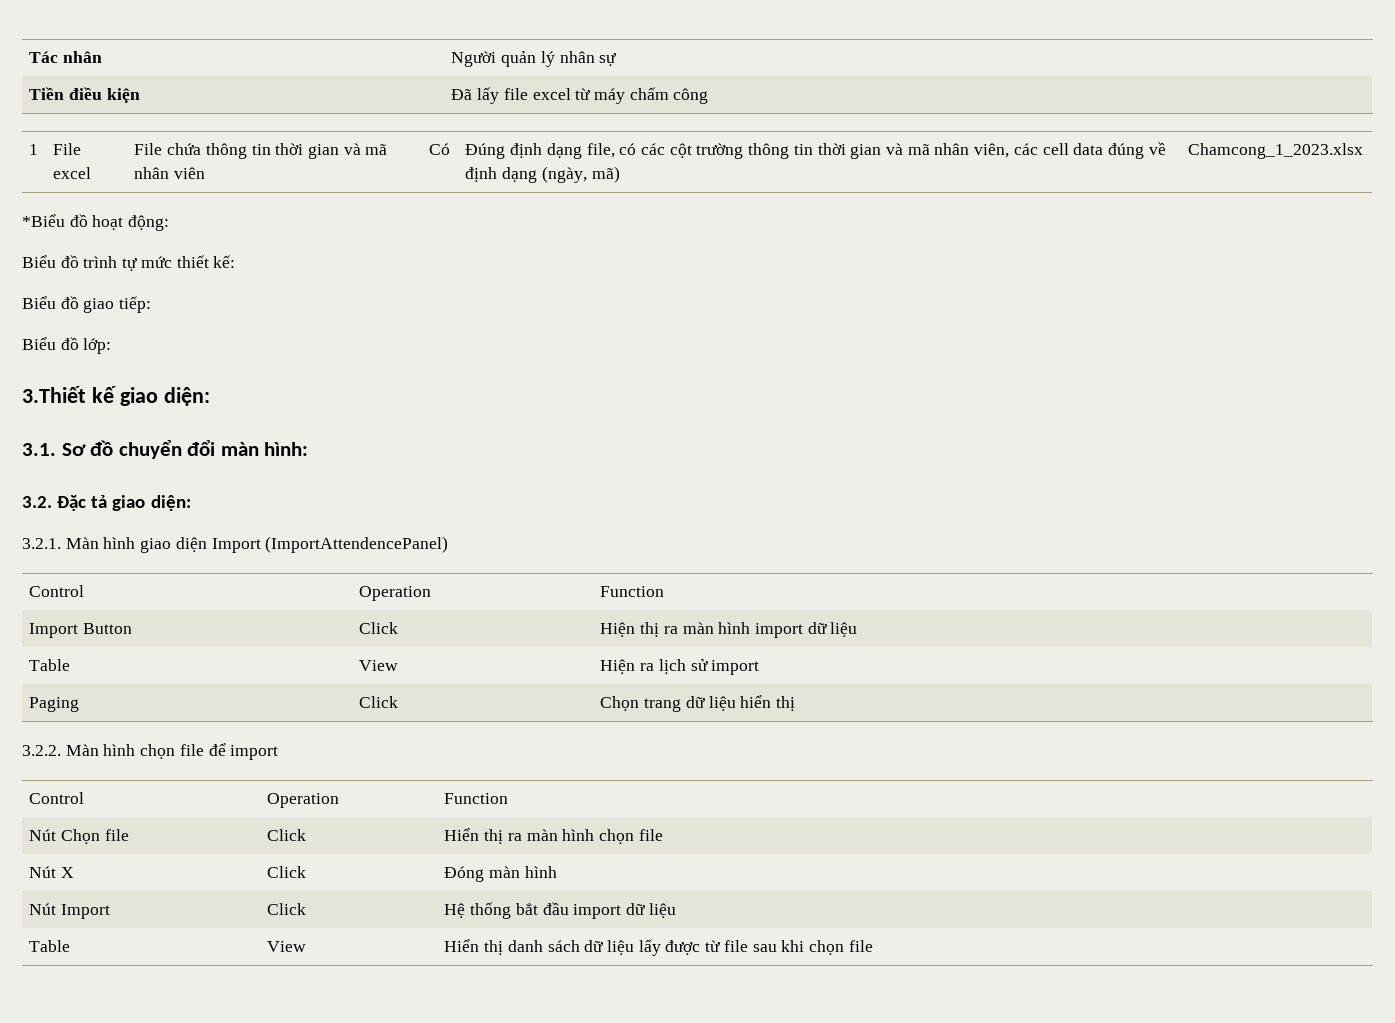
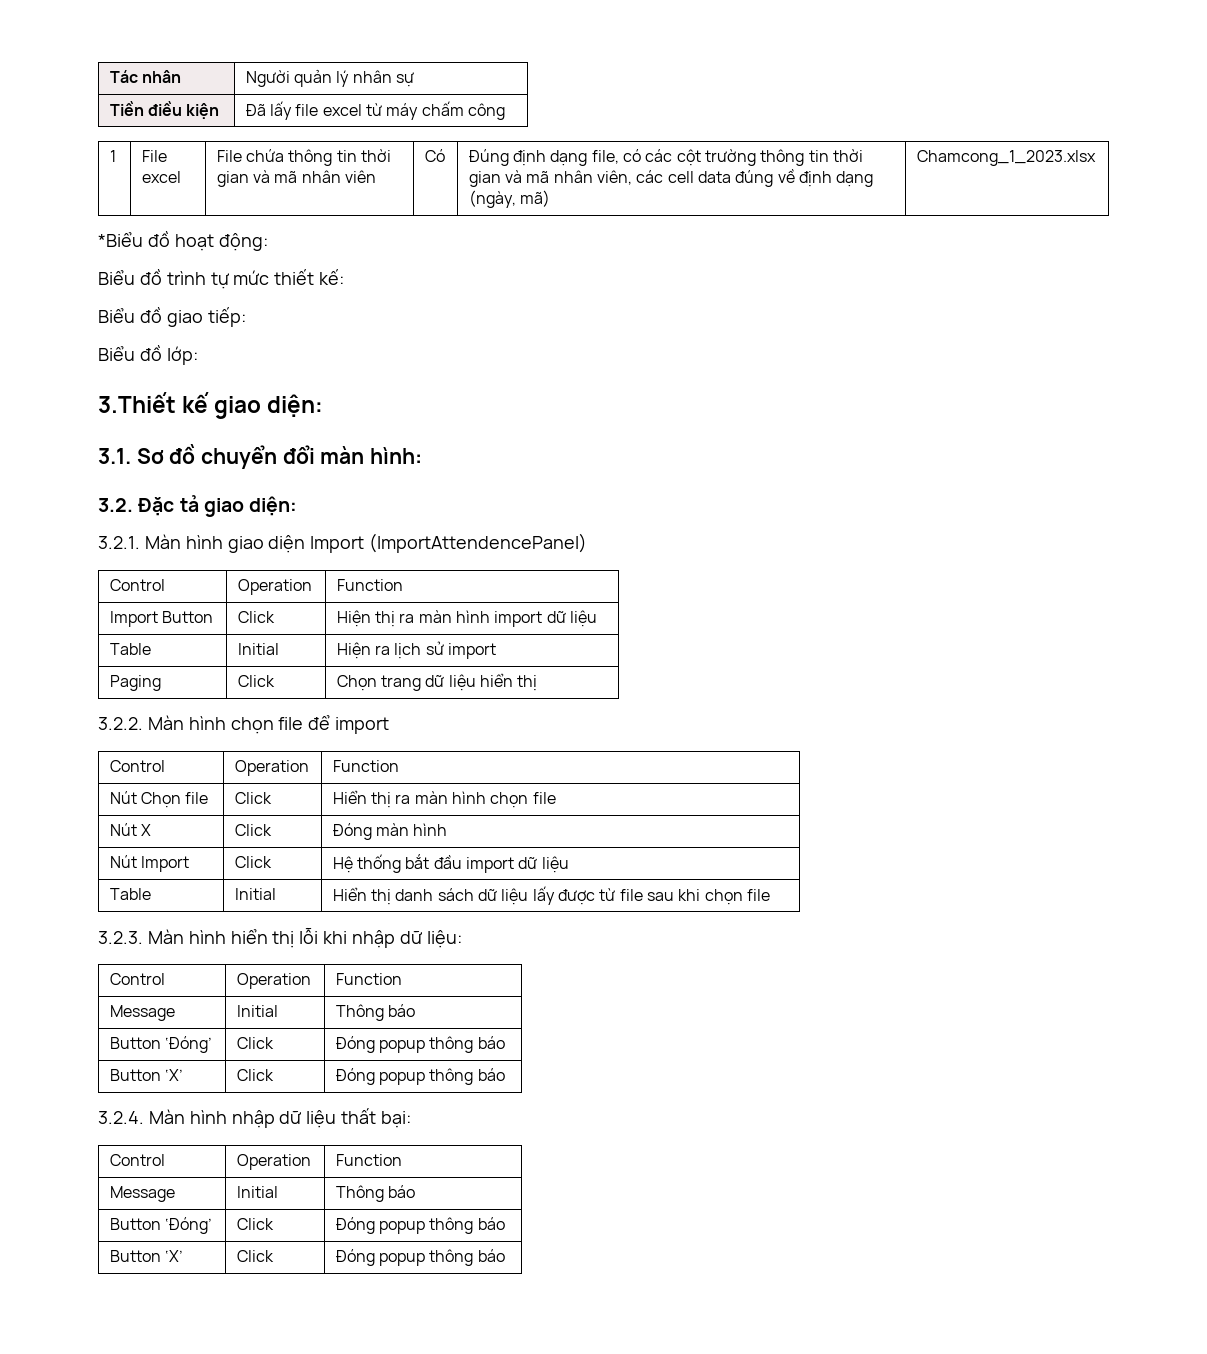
[359,660,399,671] View -> [237,643,279,655] Initial
[267,941,307,952] View -> [234,888,276,900] Initial
(873, 946) none -> [98,927,462,948] [109,973,165,985] [236,973,311,989] [335,973,402,985] [109,1005,175,1021] [236,1005,278,1017] [335,1004,415,1021] [109,1036,212,1053] [236,1037,274,1049] [335,1036,505,1053] [109,1069,183,1081] [236,1069,274,1081] [335,1068,505,1085] [98,1108,412,1128] [109,1154,165,1166] [236,1154,311,1170] [335,1154,402,1166] [109,1186,175,1202] [236,1186,278,1198] [335,1185,415,1202] [109,1217,212,1234] [236,1218,274,1230] [335,1217,505,1234] [109,1250,183,1262] [236,1250,274,1262] [335,1249,505,1266] // 3.2.3. Màn hình hiển thị lỗi khi nhập dữ liệu: // Control | Operation | Function // Message | Initial | Thông báo // Button ‘Đóng’ | Click | Đóng popup thông báo // Button ‘X’ | Click | Đóng popup thông báo // 3.2.4. Màn hình nhập dữ liệu thất bại: // Control | Operation | Function // Message | Initial | Thông báo // Button ‘Đóng’ | Click | Đóng popup thông báo // Button ‘X’ | Click | Đóng popup thông báo

